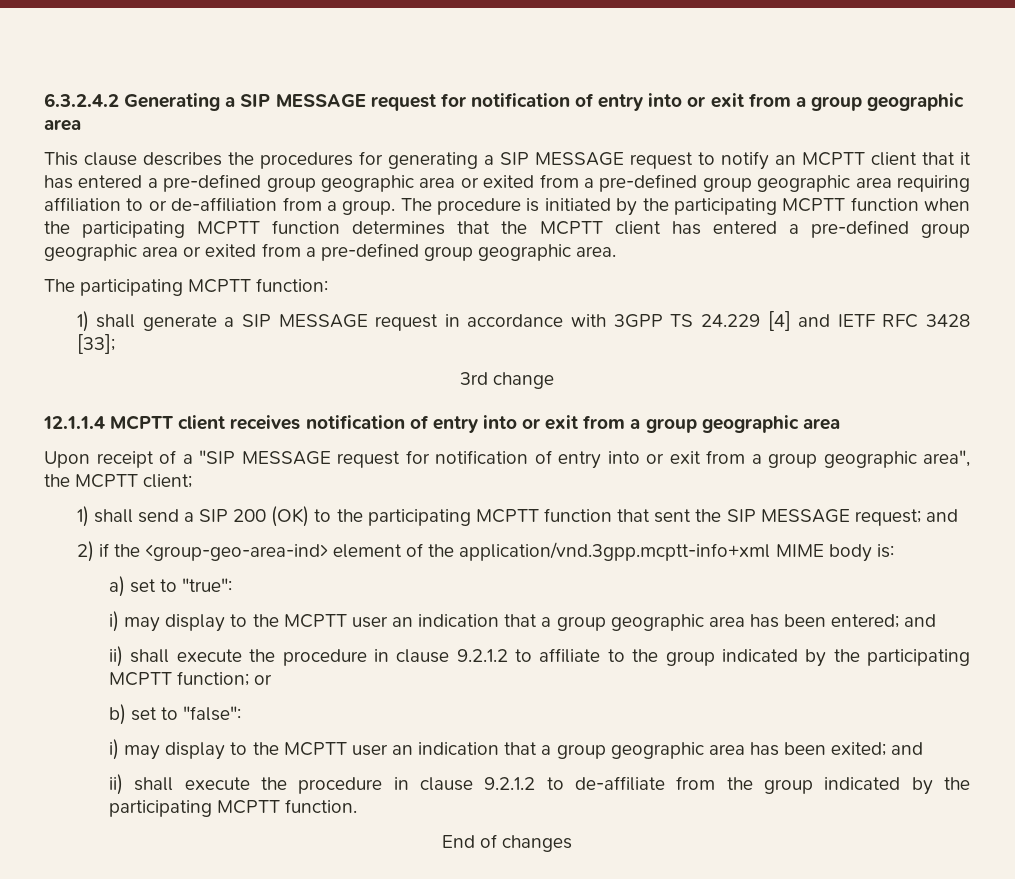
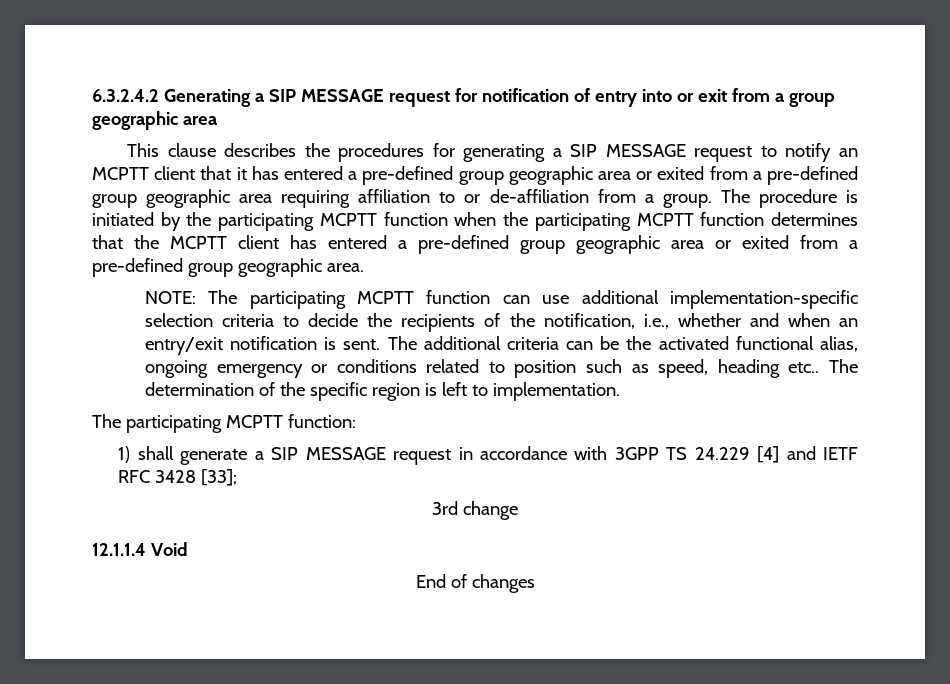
(617, 251) none -> [144,290,859,309] [144,313,858,332] [144,336,859,355] [144,359,858,378] [144,382,620,401] // NOTE: The participating MCPTT function can use additional implementation-specific selection criteria to decide the recipients of the notification, i.e., whether and when an entry/exit notification is sent. The additional criteria can be the activated functional alias, ongoing emergency or conditions related to position such as speed, heading etc.. The determination of the specific region is left to implementation.
[110,415,840,433] [44,450,970,469] [44,474,193,488] [76,506,958,527] [76,541,894,562] [109,576,233,597] [109,611,937,632] [109,646,970,667] [109,671,273,686] [109,704,242,725] [109,739,924,760] [109,774,970,795] [109,799,358,817] MCPTT client receives notification of entry into or exit from a group geographic area // Upon receipt of a "SIP MESSAGE request for notification of entry into or exit from a group geographic area", the MCPTT client; // 1) shall send a SIP 200 (OK) to the participating MCPTT function that sent the SIP MESSAGE request; and // 2) if the <group-geo-area-ind> element of the application/vnd.3gpp.mcptt-info+xml MIME body is: // a) set to "true": // i) may display to the MCPTT user an indication that a group geographic area has been entered; and // ii) shall execute the procedure in clause 9.2.1.2 to affiliate to the group indicated by the participating MCPTT function; or // b) set to "false": // i) may display to the MCPTT user an indication that a group geographic area has been exited; and // ii) shall execute the procedure in clause 9.2.1.2 to de-affiliate from the group indicated by the participating MCPTT function. -> [150,542,188,556] Void

